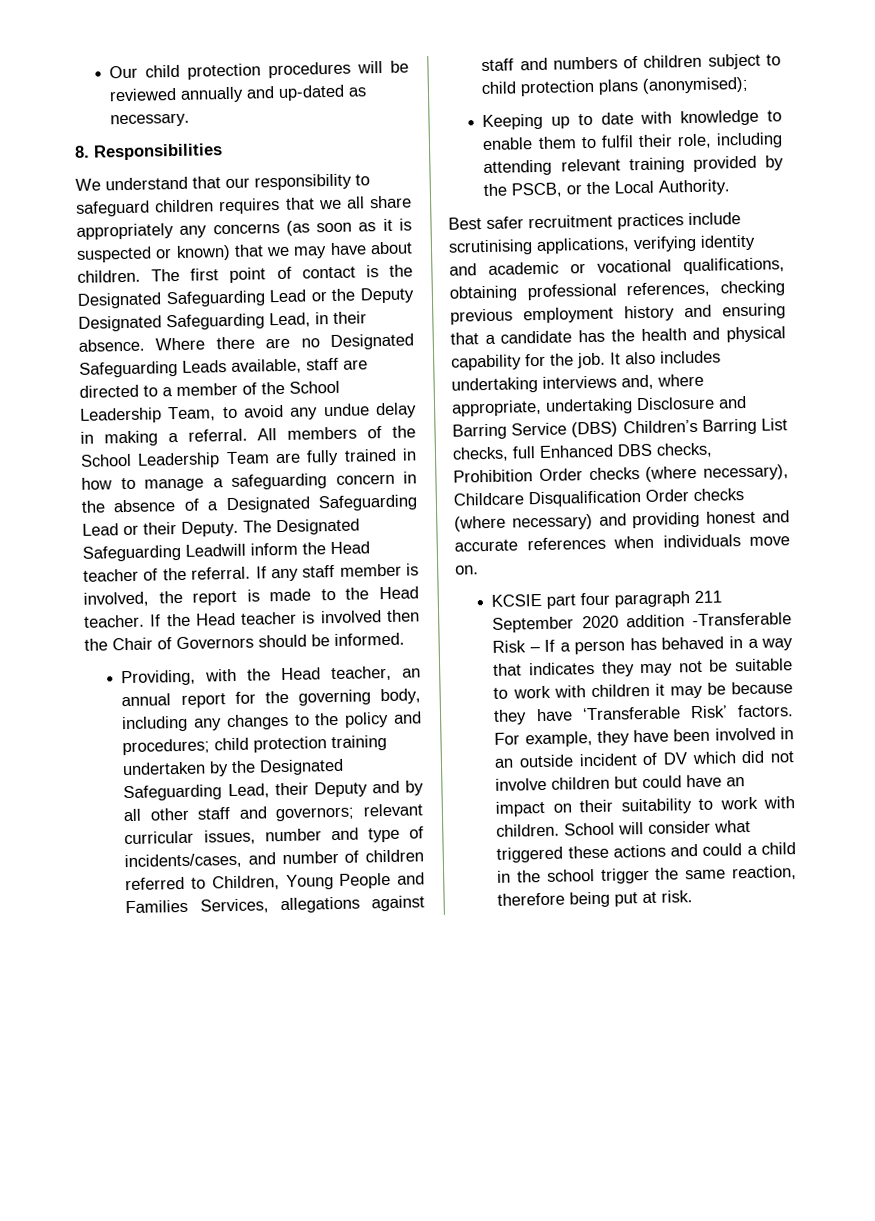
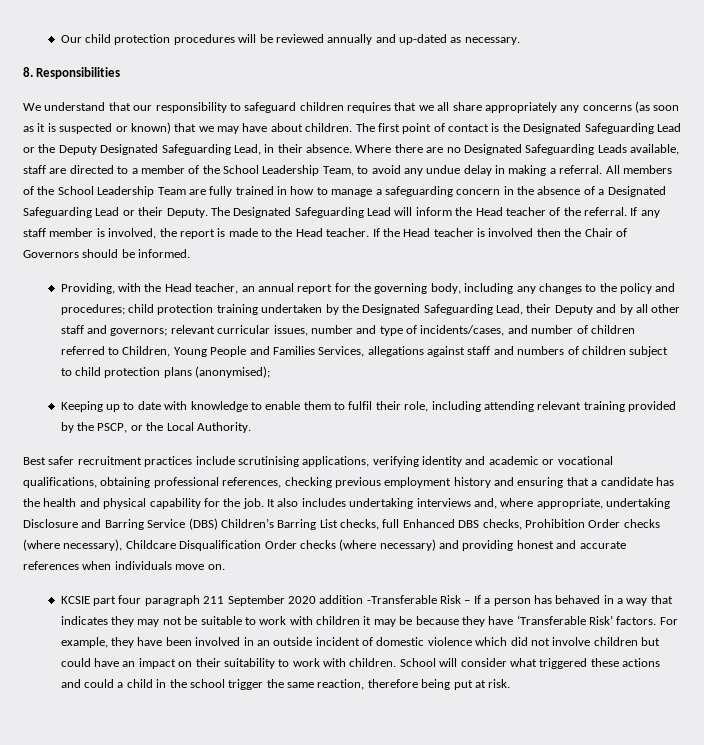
[185,543,246,557] Leadwill -> [367,207,413,216] Lead will
[511,182,564,198] PSCB, -> [97,423,128,433] PSCP,
[663,752,689,765] DV -> [376,637,472,646] domestic violence

